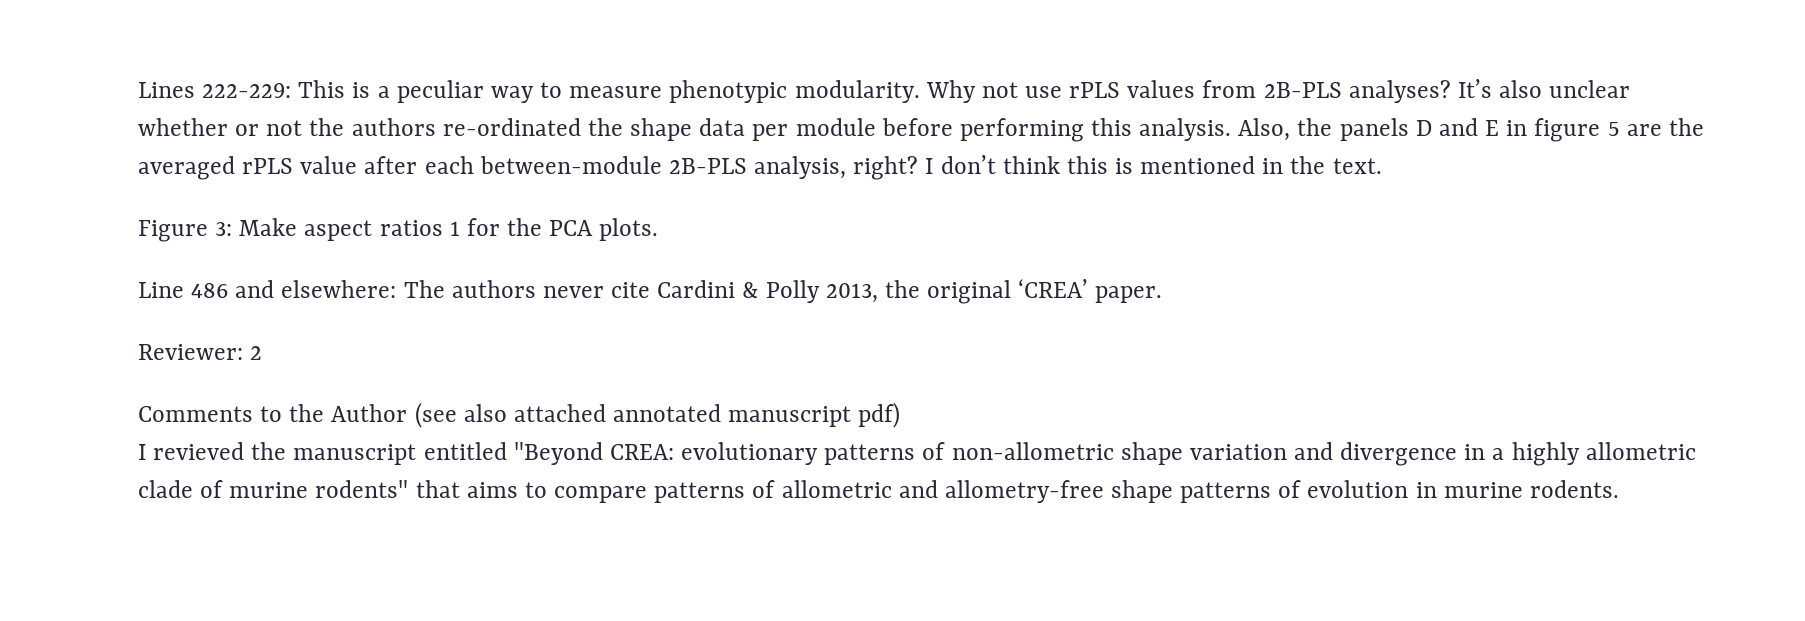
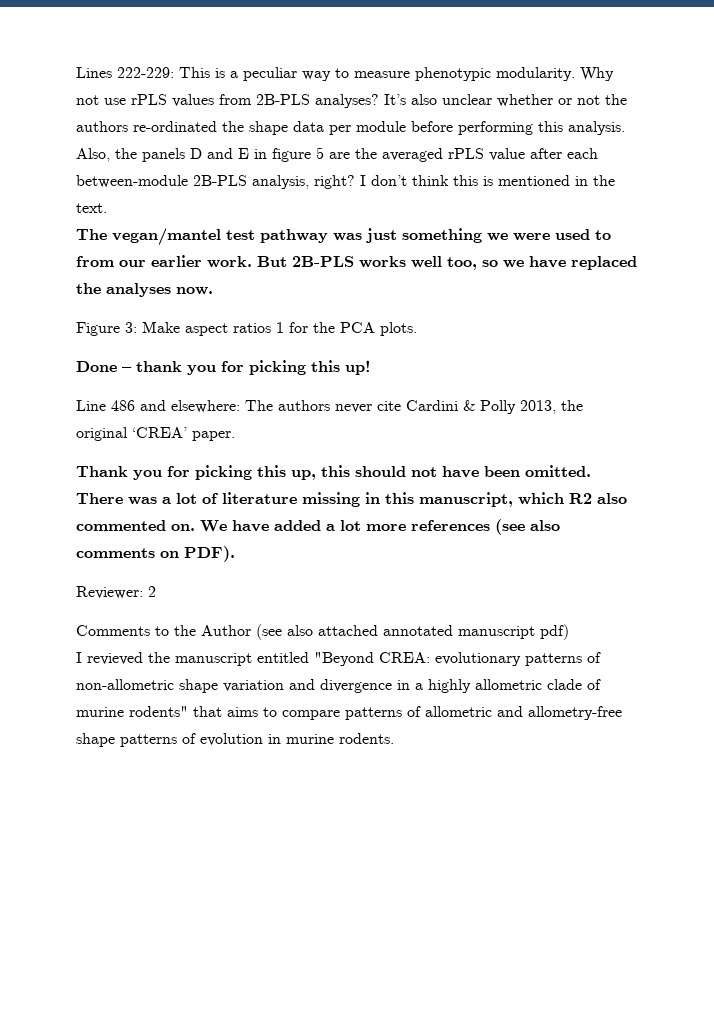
(1382, 166) none -> [76,228,611,246] [76,255,637,270] [76,283,213,297] // The vegan/mantel test pathway was just something we were used to from our earlier work. But 2B-PLS works well too, so we have replaced the analyses now.
(659, 229) none -> [76,360,371,375] // Done – thank you for picking this up!
(1163, 294) none -> [76,465,591,480] [76,492,627,507] [76,519,560,535] [76,546,235,562] // Thank you for picking this up, this should not have been omitted. There was a lot of literature missing in this manuscript, which R2 also commented on. We have added a lot more references (see also comments on PDF).

